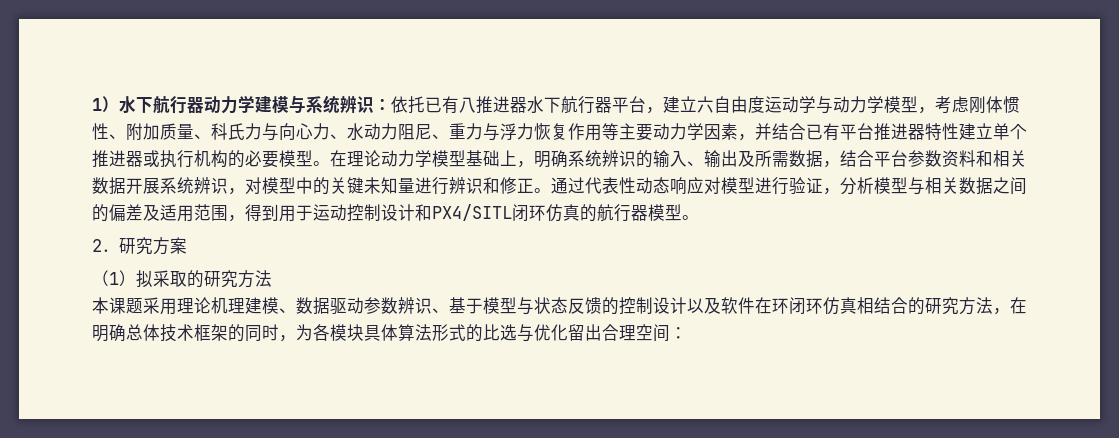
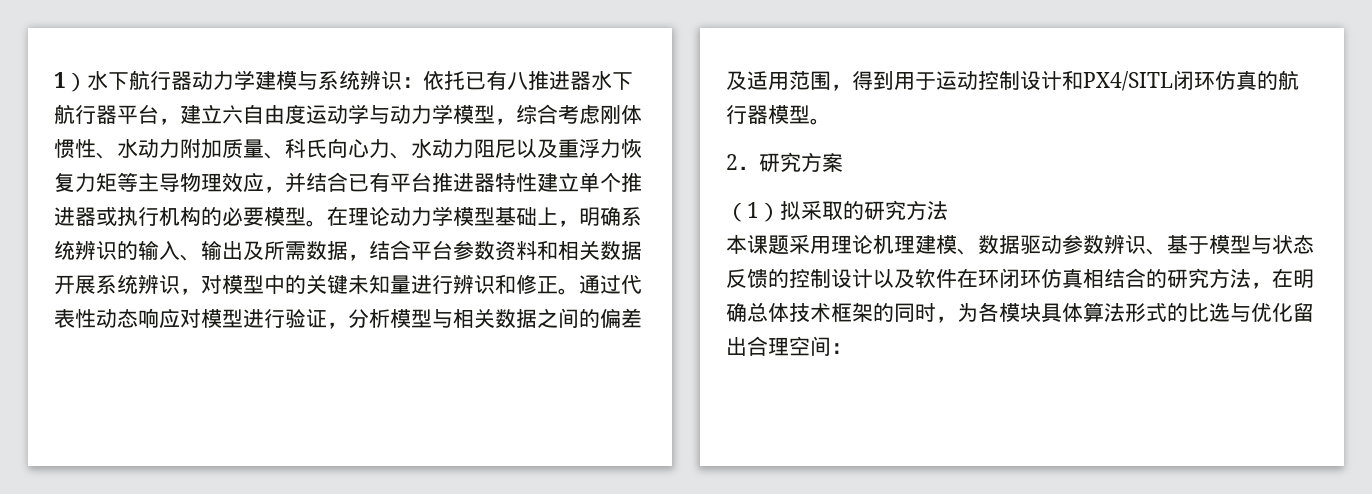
(935, 110) none -> [516,104,558,124] 综合
(126, 136) none -> [117,139,180,158] 水动力
[245,123,279,141] 力与 -> (327, 148) none
[432,123,738,141] 、重力与浮力恢复作用等主要动力学因素 -> [516,138,642,158] [54,172,264,192] 以及重浮力恢复力矩等主导物理效应

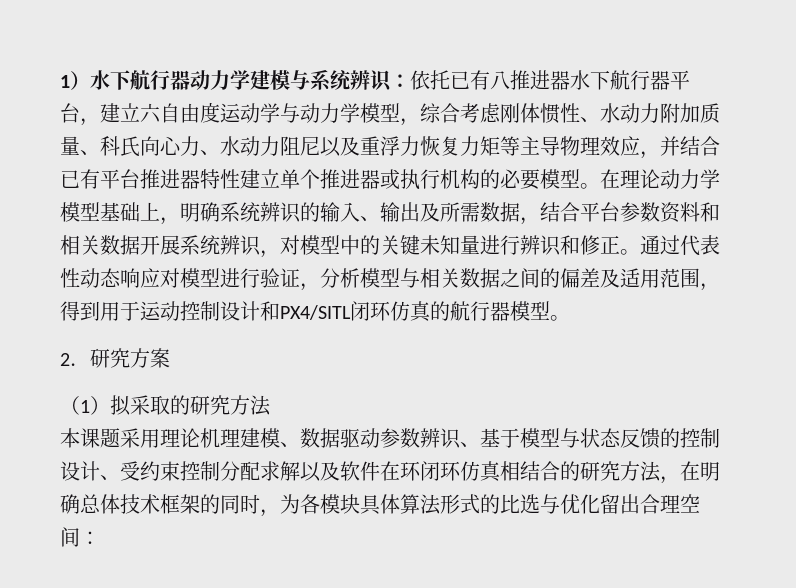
(873, 279) none -> [100,461,300,481] 、受约束控制分配求解

